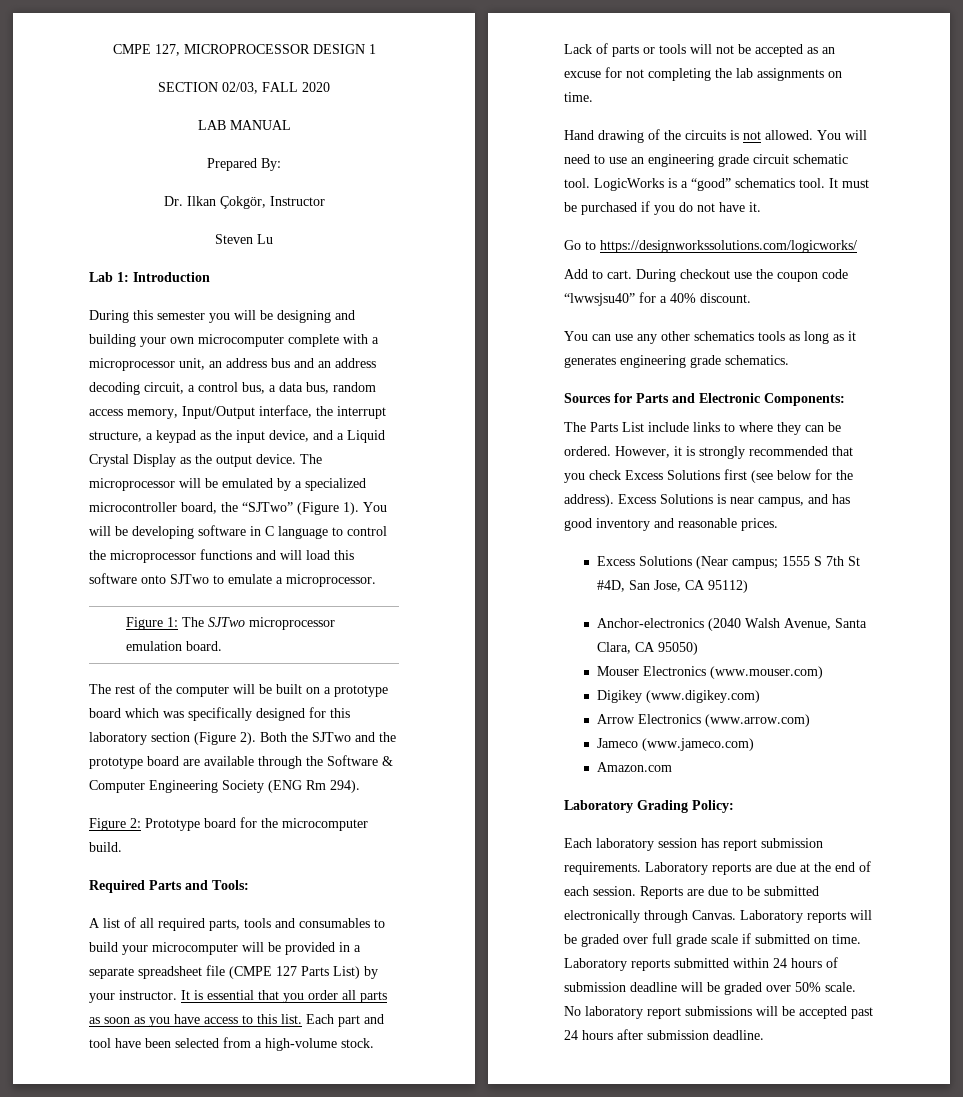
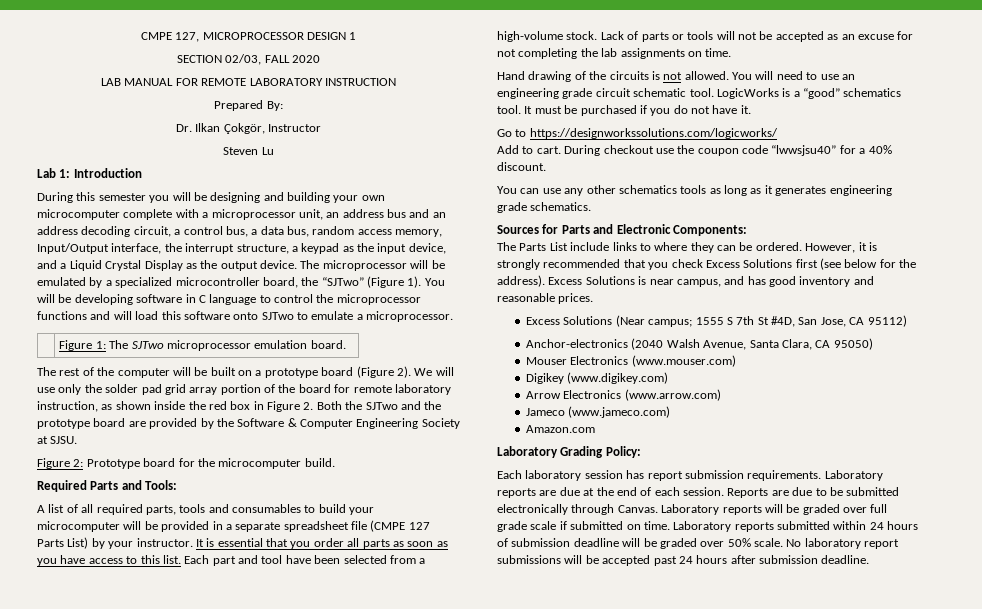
(291, 125) none -> [175,78,396,86] FOR REMOTE LABORATORY INSTRUCTION
[125,707,350,721] [89,732,256,745] which was specifically designed for this laboratory section (Figure 2). -> [356,366,454,378] [37,384,451,395] [37,401,314,412] (Figure 2). We will use only the solder pad grid array portion of the board for remote laboratory instruction, as shown inside the red box in Figure 2.
[204,756,302,769] available through -> [149,418,214,429] provided by
[268,780,360,793] (ENG Rm 294). -> [37,436,78,444] at SJSU.

